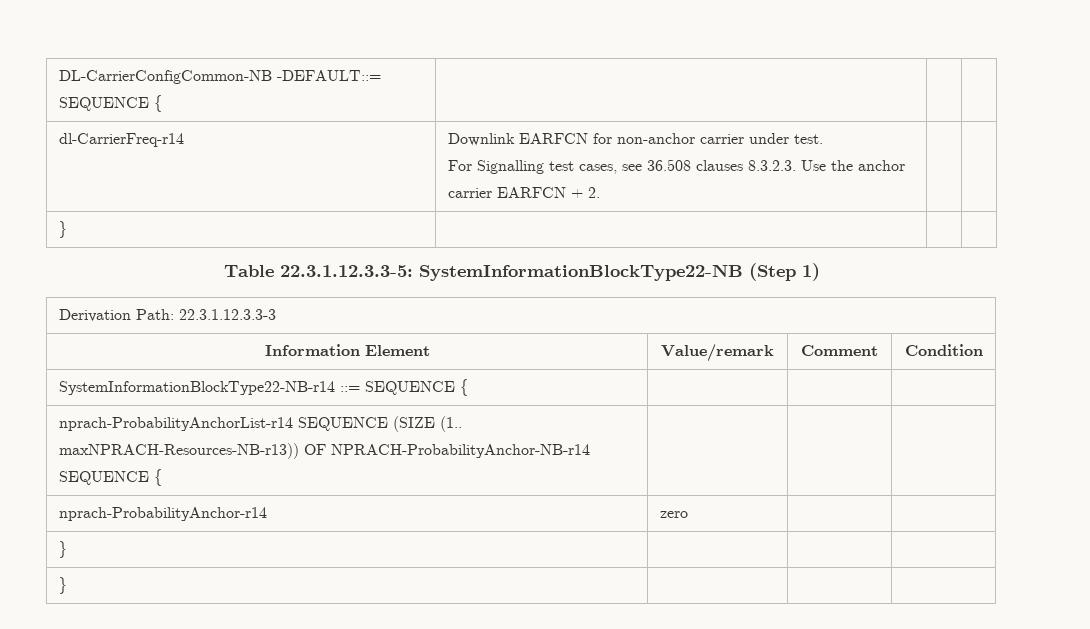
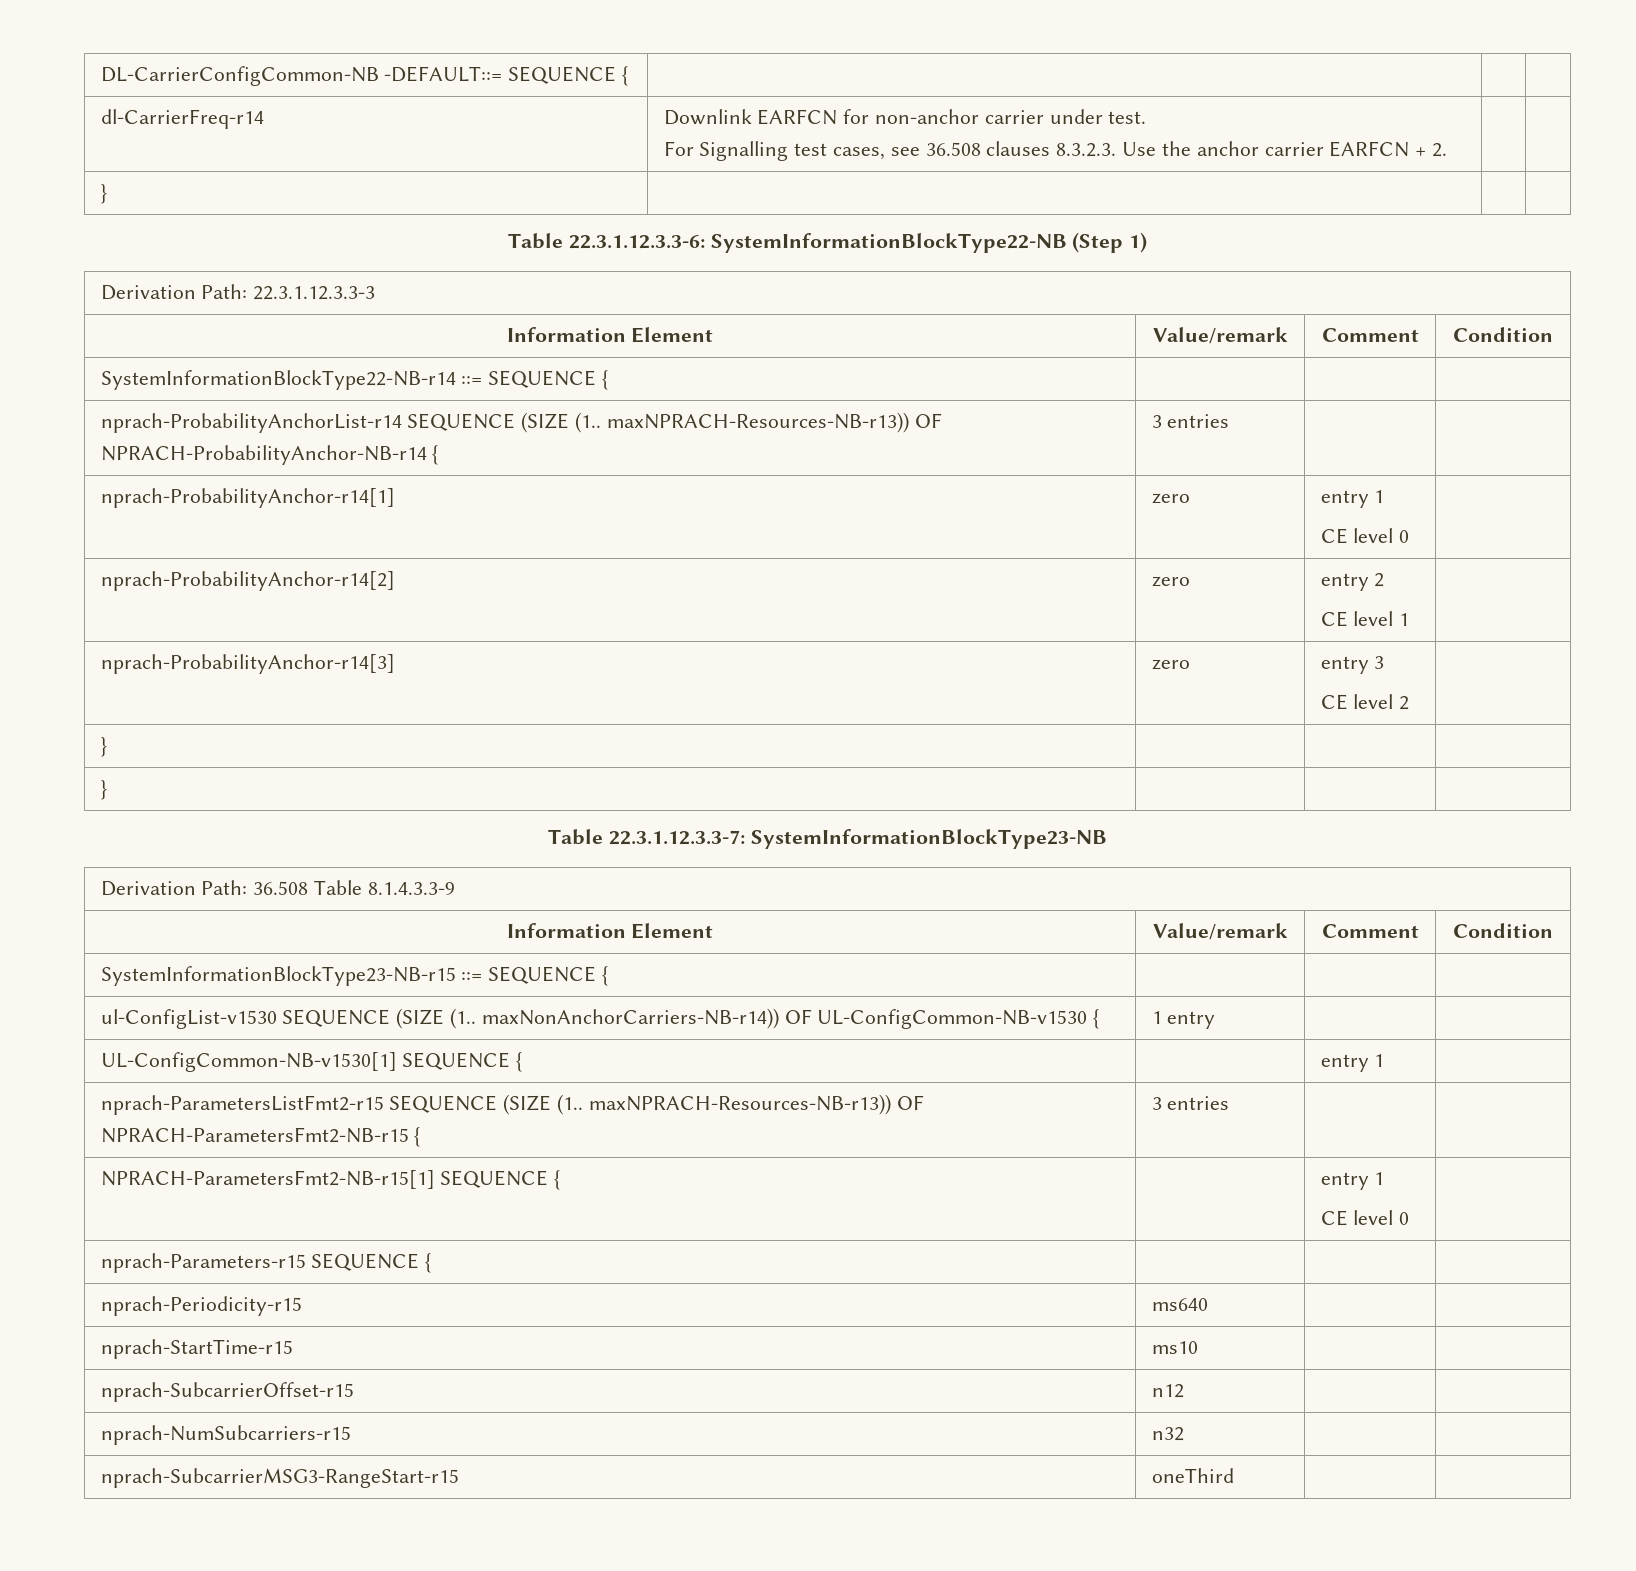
[279,265,413,277] 22.3.1.12.3.3-5: -> [568,235,705,249] 22.3.1.12.3.3-6:
[58,469,162,486] [58,507,267,521] [659,511,688,518] [58,541,67,558] [58,577,67,594] SEQUENCE { | | | // nprach-ProbabilityAnchor-r14 | zero | | // } | | | // } | -> [432,445,439,465] [1151,414,1230,428] [100,488,395,508] [1151,493,1190,504] [1320,490,1385,508] [1320,528,1410,544] [100,571,395,591] [1151,576,1190,587] [1320,573,1385,591] [1320,611,1410,627] [100,654,395,674] [1151,659,1190,670] [1320,656,1385,674] [1320,694,1410,710] [100,737,107,757] [100,780,107,800] [548,829,1107,849] [100,880,455,896] [506,923,714,939] [1152,923,1288,940] [1321,924,1419,938] [1453,923,1553,938] [100,966,609,986] [100,1008,1100,1029] [1151,1011,1216,1029] [100,1052,523,1072] [1320,1054,1385,1072] [100,1094,924,1115] [100,1127,421,1147] [1151,1096,1230,1110] [100,1170,561,1190] [1320,1172,1385,1190] [1320,1210,1410,1226] [100,1253,432,1273] [100,1296,302,1316] [1151,1298,1208,1311] [100,1339,293,1359] [1151,1341,1198,1354] [100,1382,354,1402] [1151,1384,1184,1398] [100,1425,351,1445] [1151,1427,1184,1441] [100,1468,459,1488] [1151,1468,1234,1483] { | 3 entries | | // nprach-ProbabilityAnchor-r14[1] | zero | entry 1 // CE level 0 | // nprach-ProbabilityAnchor-r14[2] | zero | entry 2 // CE level 1 | // nprach-ProbabilityAnchor-r14[3] | zero | entry 3 // CE level 2 | // } | | | // } | | | // Table 22.3.1.12.3.3-7: SystemInformationBlockType23-NB // Derivation Path: 36.508 Table 8.1.4.3.3-9 // Information Element | Value/remark | Comment | Condition // SystemInformationBlockType23-NB-r15 ::= SEQUENCE { | | | // ul-ConfigList-v1530 SEQUENCE (SIZE (1.. maxNonAnchorCarriers-NB-r14)) OF UL-ConfigCommon-NB-v1530 { | 1 entry | | // UL-ConfigCommon-NB-v1530[1] SEQUENCE { | | entry 1 | // nprach-ParametersListFmt2-r15 SEQUENCE (SIZE (1.. maxNPRACH-Resources-NB-r13)) OF NPRACH-ParametersFmt2-NB-r15 { | 3 entries | | // NPRACH-ParametersFmt2-NB-r15[1] SEQUENCE { | | entry 1 // CE level 0 | // nprach-Parameters-r15 SEQUENCE { | | | // nprach-Periodicity-r15 | ms640 | | // nprach-StartTime-r15 | ms10 | | // nprach-SubcarrierOffset-r15 | n12 | | // nprach-NumSubcarriers-r15 | n32 | | // nprach-SubcarrierMSG3-RangeStart-r15 | oneThird

